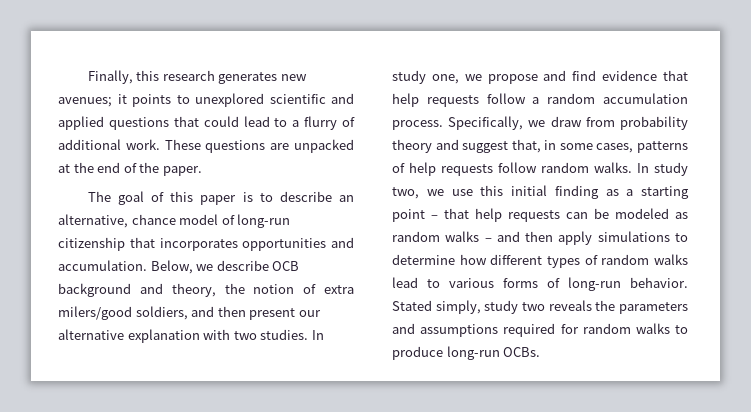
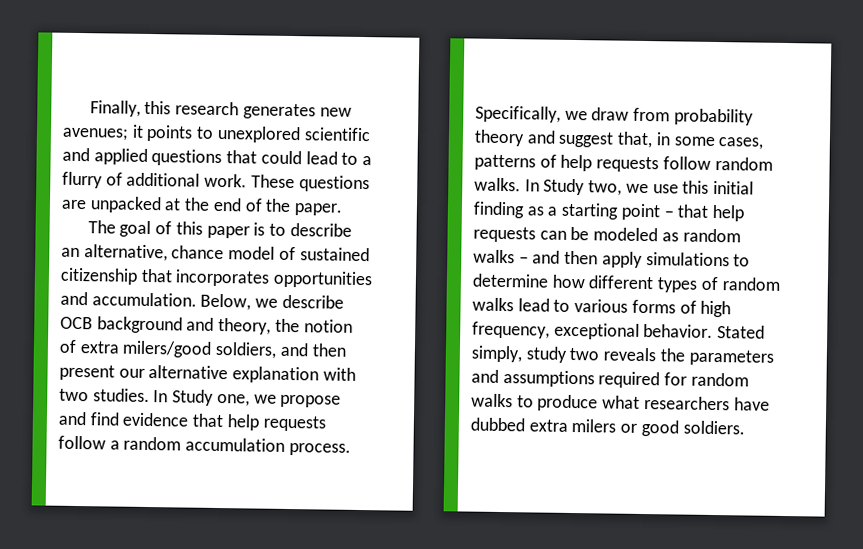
[237,214,291,228] long-run -> [299,247,370,262] sustained
[392,70,426,84] study -> [172,389,215,406] Study
[654,162,688,176] study -> [543,178,586,196] Study
[568,277,621,291] long-run -> [700,300,732,318] [472,321,640,340] high frequency, exceptional
[446,346,541,360] long-run OCBs. -> [602,395,770,411] [470,417,745,437] what researchers have dubbed extra milers or good soldiers.

